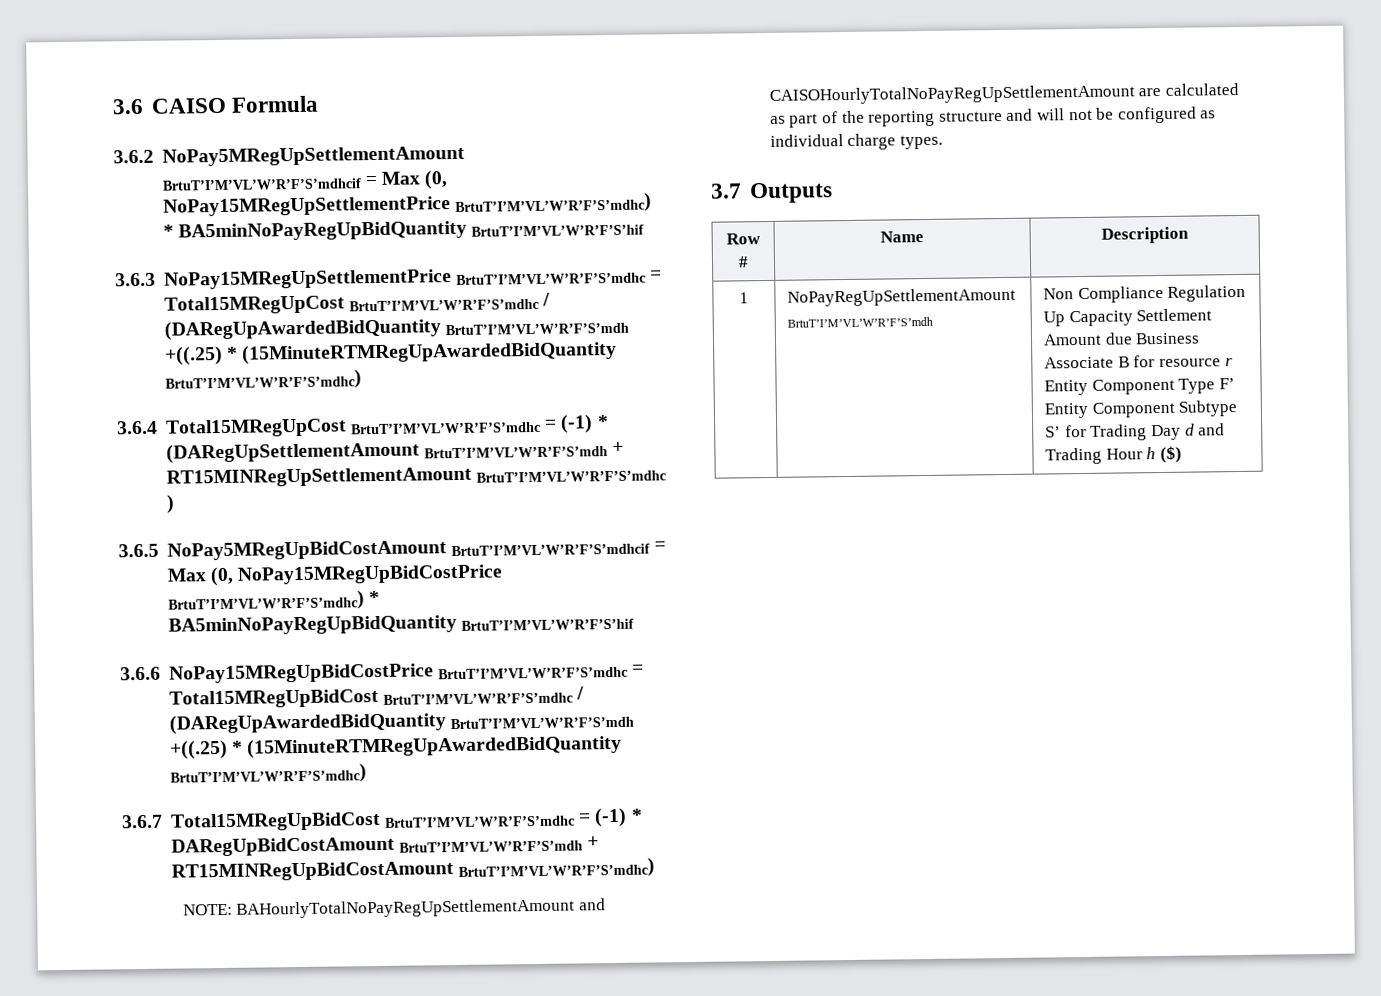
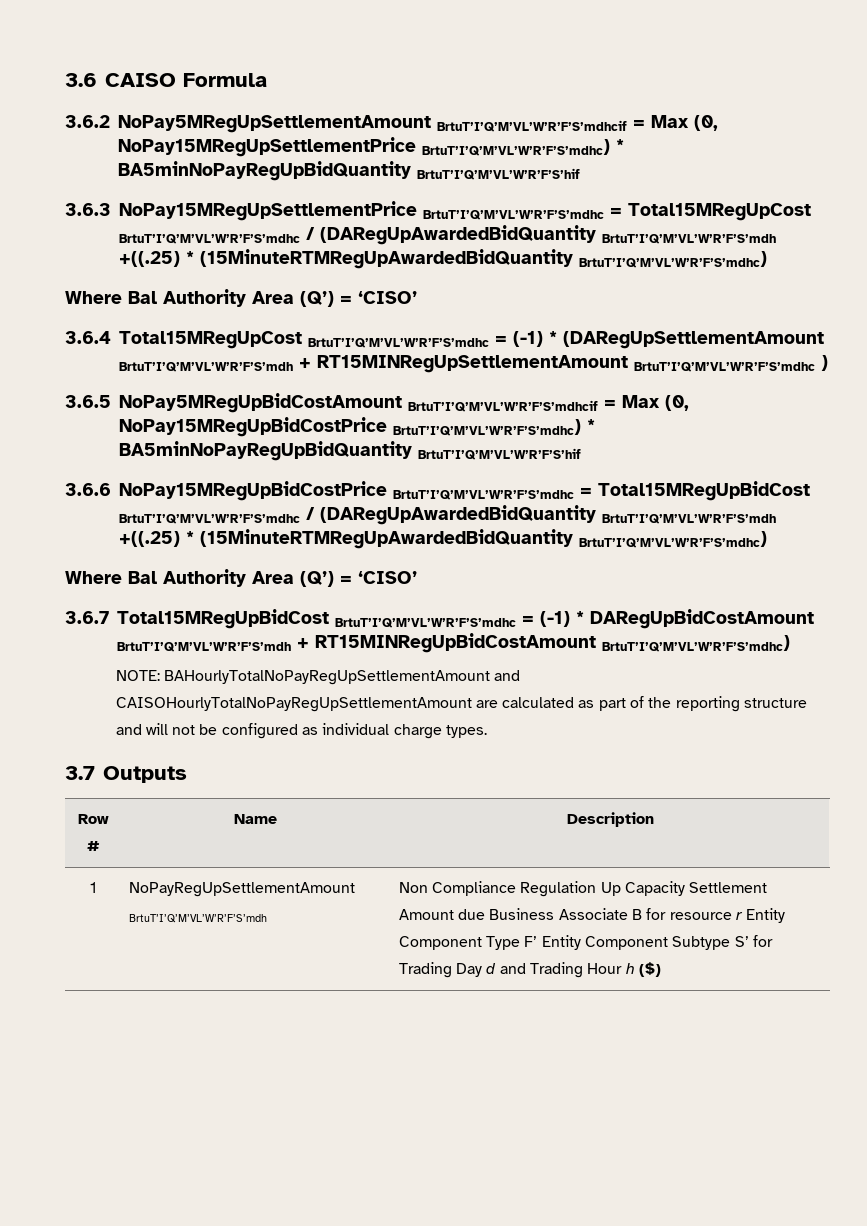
[161,178,362,191] BrtuT’I’M’VL’W’R’F’S’mdhcif -> [437,120,627,132] BrtuT’I’Q’M’VL’W’R’F’S’mdhcif
[454,192,652,214] [162,220,645,242] BrtuT’I’M’VL’W’R’F’S’mdhc) * BA5minNoPayRegUpBidQuantity BrtuT’I’M’VL’W’R’F’S’hif -> [422,139,624,156] [118,161,580,181] BrtuT’I’Q’M’VL’W’R’F’S’mdhc) * BA5minNoPayRegUpBidQuantity BrtuT’I’Q’M’VL’W’R’F’S’hif
[455,272,646,285] BrtuT’I’M’VL’W’R’F’S’mdhc -> [423,210,604,220] BrtuT’I’Q’M’VL’W’R’F’S’mdhc
[348,292,551,312] [163,318,629,341] [164,340,618,366] [164,369,362,391] BrtuT’I’M’VL’W’R’F’S’mdhc / (DARegUpAwardedBidQuantity BrtuT’I’M’VL’W’R’F’S’mdh +((.25) * (15MinuteRTMRegUpAwardedBidQuantity BrtuT’I’M’VL’W’R’F’S’mdhc) -> [119,225,776,245] [119,249,767,269] [65,289,417,307] BrtuT’I’Q’M’VL’W’R’F’S’mdhc / (DARegUpAwardedBidQuantity BrtuT’I’Q’M’VL’W’R’F’S’mdh +((.25) * (15MinuteRTMRegUpAwardedBidQuantity BrtuT’I’Q’M’VL’W’R’F’S’mdhc) // Where Bal Authority Area (Q’) = ‘CISO’
[350,421,541,435] BrtuT’I’M’VL’W’R’F’S’mdhc -> [308,338,489,348] BrtuT’I’Q’M’VL’W’R’F’S’mdhc
[423,446,608,459] BrtuT’I’M’VL’W’R’F’S’mdh -> [119,362,293,372] BrtuT’I’Q’M’VL’W’R’F’S’mdh
[475,470,666,483] BrtuT’I’M’VL’W’R’F’S’mdhc -> [634,362,815,372] BrtuT’I’Q’M’VL’W’R’F’S’mdhc
[450,543,650,557] BrtuT’I’M’VL’W’R’F’S’mdhcif -> [408,400,598,412] BrtuT’I’Q’M’VL’W’R’F’S’mdhcif
[167,590,380,612] [167,614,634,636] BrtuT’I’M’VL’W’R’F’S’mdhc) * BA5minNoPayRegUpBidQuantity BrtuT’I’M’VL’W’R’F’S’hif -> [393,419,595,436] [119,441,581,461] BrtuT’I’Q’M’VL’W’R’F’S’mdhc) * BA5minNoPayRegUpBidQuantity BrtuT’I’Q’M’VL’W’R’F’S’hif
[437,666,628,680] BrtuT’I’M’VL’W’R’F’S’mdhc -> [393,490,574,500] BrtuT’I’Q’M’VL’W’R’F’S’mdhc
[382,686,585,705] [168,712,634,735] [169,734,623,760] [169,763,367,785] BrtuT’I’M’VL’W’R’F’S’mdhc / (DARegUpAwardedBidQuantity BrtuT’I’M’VL’W’R’F’S’mdh +((.25) * (15MinuteRTMRegUpAwardedBidQuantity BrtuT’I’M’VL’W’R’F’S’mdhc) -> [119,505,776,525] [119,529,767,549] [65,569,417,587] BrtuT’I’Q’M’VL’W’R’F’S’mdhc / (DARegUpAwardedBidQuantity BrtuT’I’Q’M’VL’W’R’F’S’mdh +((.25) * (15MinuteRTMRegUpAwardedBidQuantity BrtuT’I’Q’M’VL’W’R’F’S’mdhc) // Where Bal Authority Area (Q’) = ‘CISO’
[384,815,575,828] BrtuT’I’M’VL’W’R’F’S’mdhc -> [335,618,516,628] BrtuT’I’Q’M’VL’W’R’F’S’mdhc
[398,840,583,853] BrtuT’I’M’VL’W’R’F’S’mdh -> [117,642,291,652] BrtuT’I’Q’M’VL’W’R’F’S’mdh
[457,857,655,879] BrtuT’I’M’VL’W’R’F’S’mdhc) -> [602,635,790,652] BrtuT’I’Q’M’VL’W’R’F’S’mdhc)
[787,316,934,328] BrtuT’I’M’VL’W’R’F’S’mdh -> [128,914,267,923] BrtuT’I’Q’M’VL’W’R’F’S’mdh

